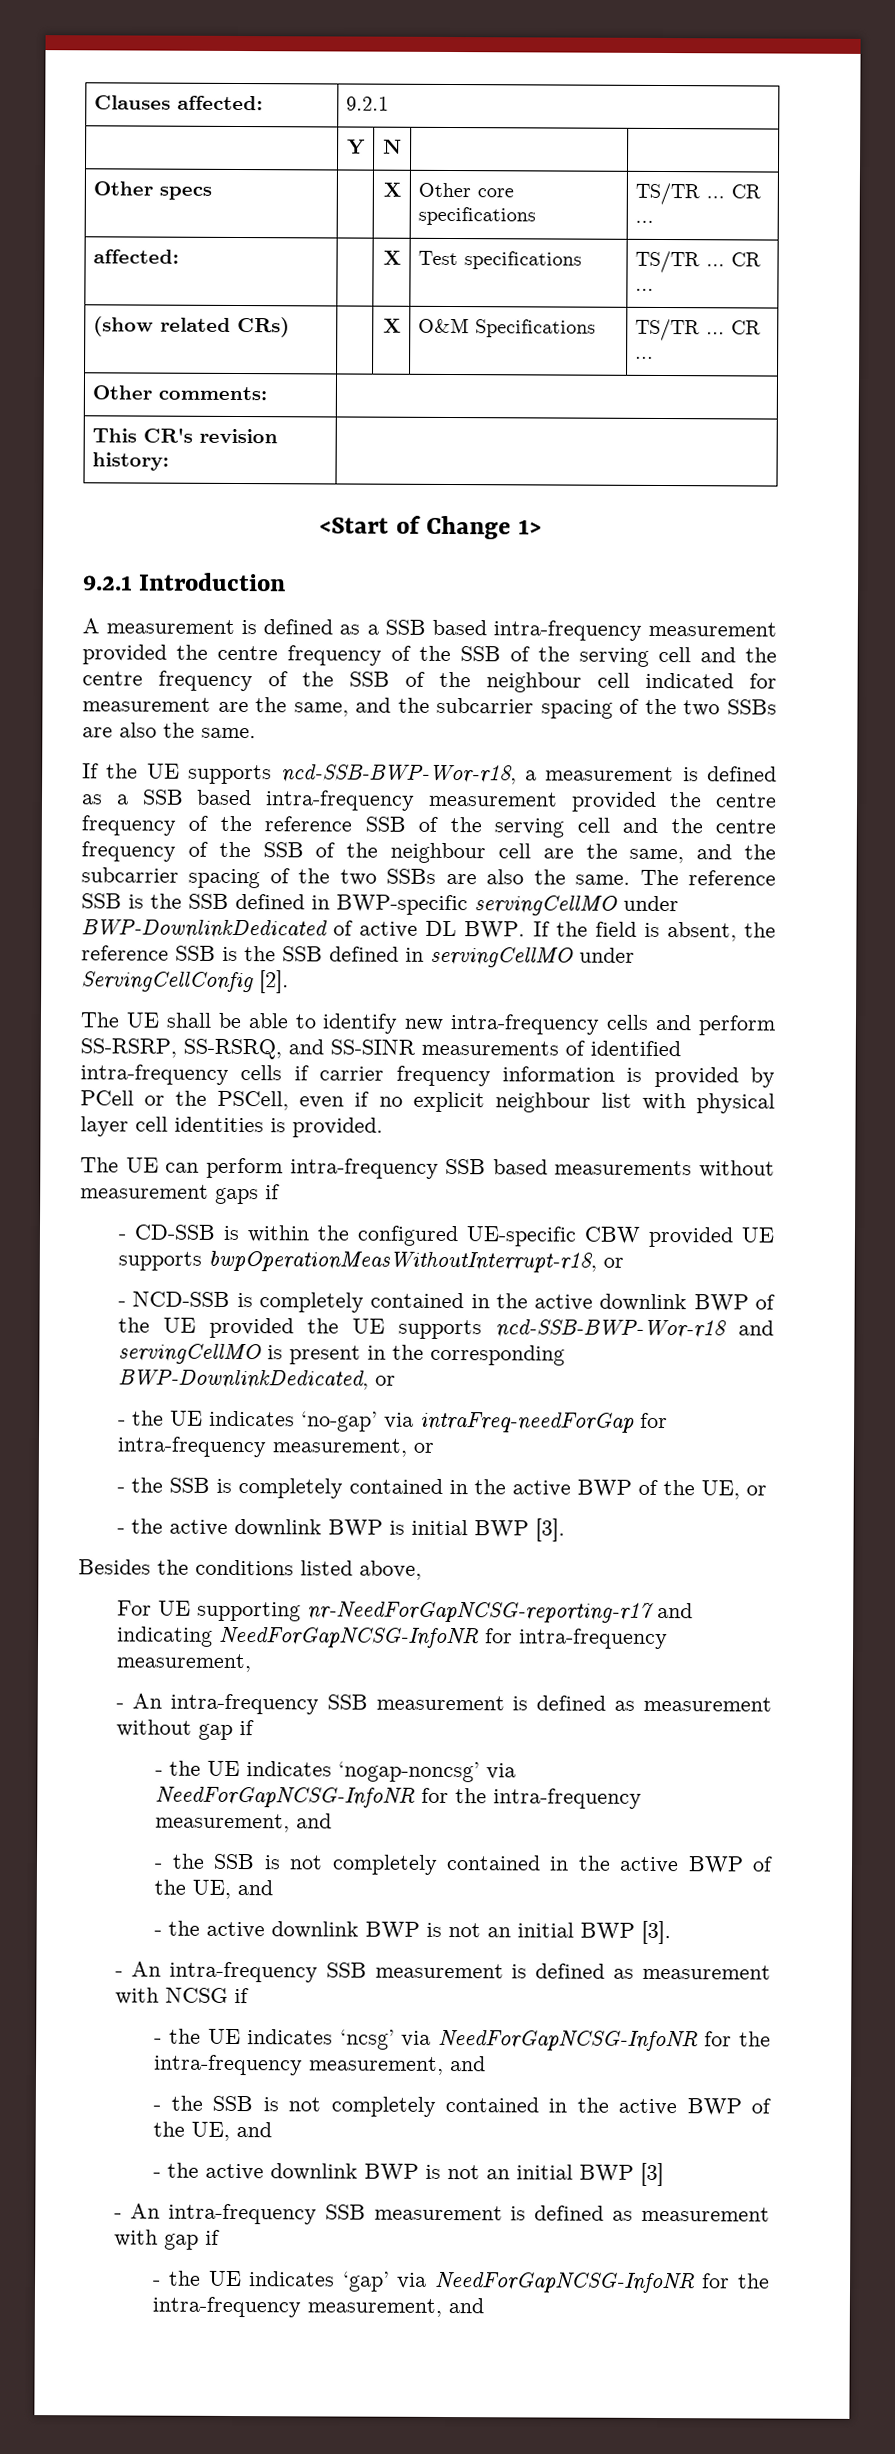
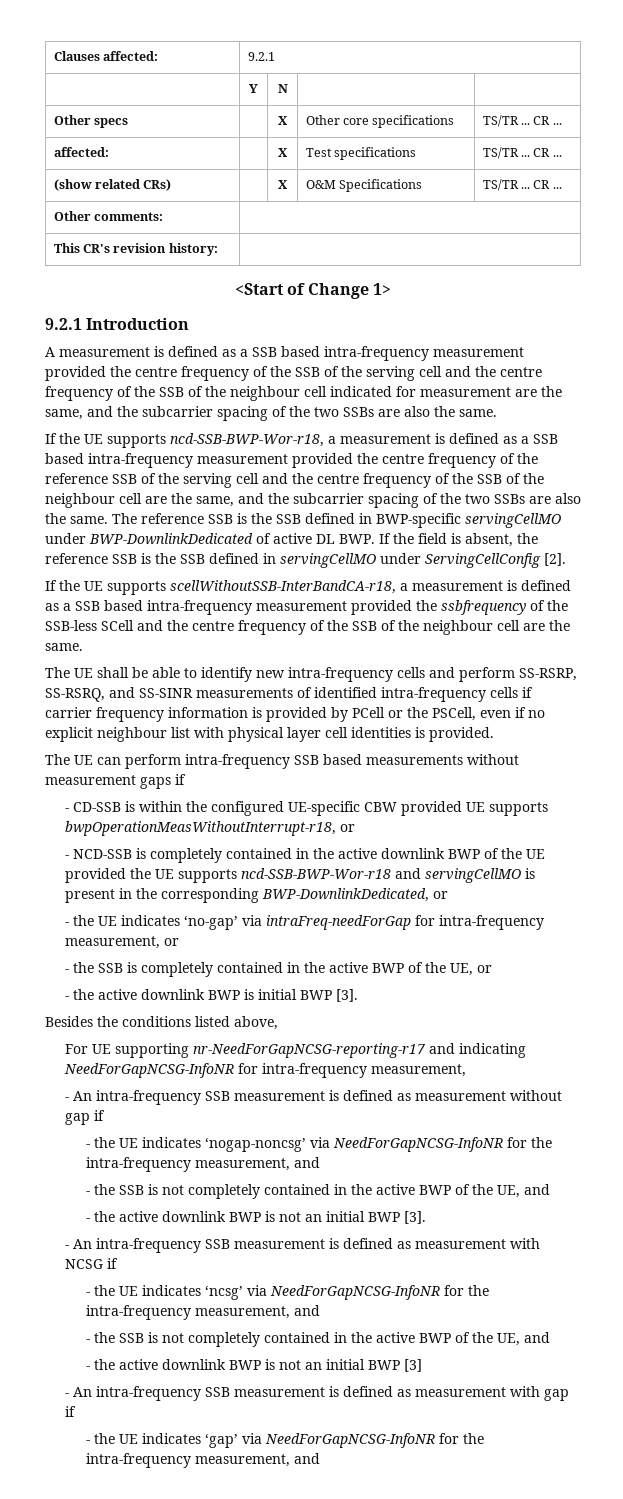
(289, 982) none -> [45,580,571,595] [45,600,568,615] [45,620,570,635] [45,643,83,651] // If the UE supports scellWithoutSSB-InterBandCA-r18, a measurement is defined as a SSB based intra-frequency measurement provided the ssbfrequency of the SSB-less SCell and the centre frequency of the SSB of the neighbour cell are the same.

